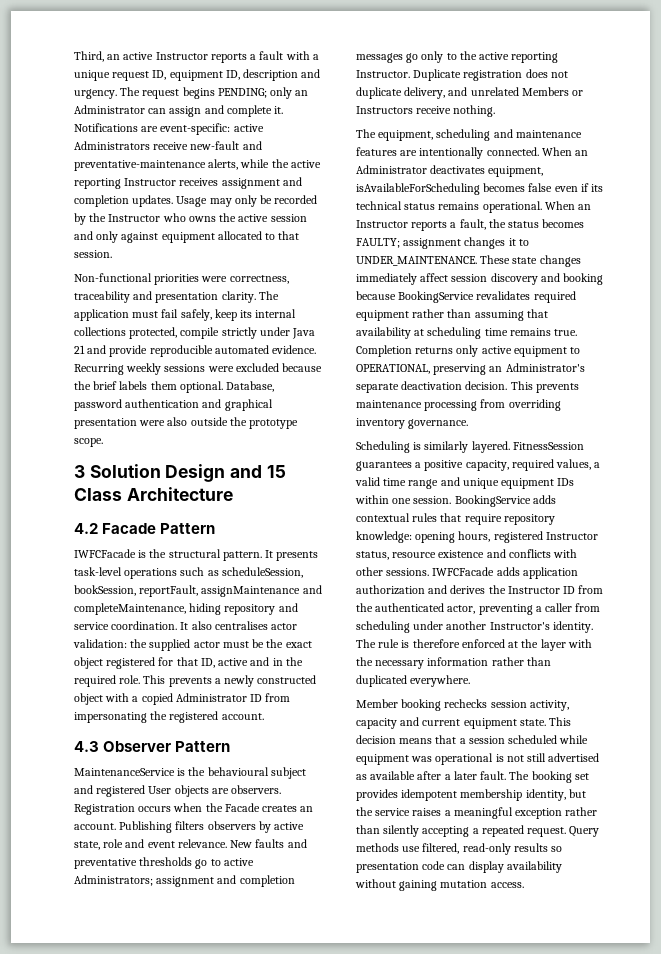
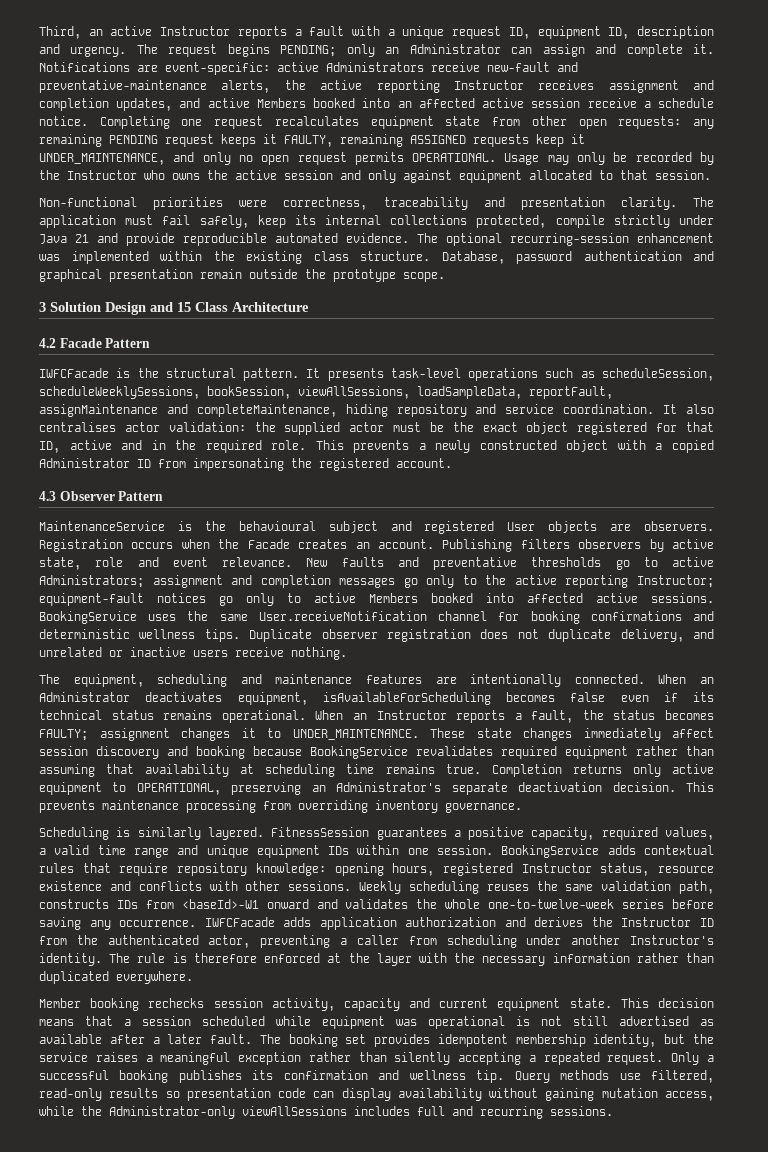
[240,159,270,168] while -> (271, 86) none
[132,195,174,207] updates. -> [116,98,715,111] [39,116,715,129] [39,134,585,147] [39,152,497,165] updates, and active Members booked into an affected active session receive a schedule notice. Completing one request recalculates equipment state from other open requests: any remaining PENDING request keeps it FAULTY, remaining ASSIGNED requests keep it UNDER_MAINTENANCE, and only no open request permits OPERATIONAL.
[74,363,323,375] [74,381,223,393] Recurring weekly sessions were excluded because the brief labels them optional. -> [417,233,714,246] [39,251,430,264] The optional recurring-session enhancement was implemented within the existing class structure.
[139,417,188,426] were also -> [200,269,242,279] remain
[74,585,136,596] bookSession, -> [39,386,522,399] scheduleWeeklySessions, bookSession, viewAllSessions, loadSampleData,
[356,69,462,81] Instructor. Duplicate -> [637,575,714,588] [39,593,714,606] [39,611,714,624] [39,629,378,642] Instructor; equipment-fault notices go only to active Members booked into affected active sessions. BookingService uses the same User.receiveNotification channel for booking confirmations and deterministic wellness tips. Duplicate observer
[521,87,584,96] [356,106,413,114] Members or Instructors -> [109,647,228,657] or inactive users
(430, 572) none -> [359,881,715,894] [39,899,714,909] [39,917,197,930] Weekly scheduling reuses the same validation path, constructs IDs from <baseId>-W1 onward and validates the whole one-to-twelve-week series before saving any occurrence.
(567, 832) none -> [671,1052,714,1065] [39,1070,505,1083] Only a successful booking publishes its confirmation and wellness tip.
[490,882,524,888] access. -> [664,1091,714,1101] [39,1106,613,1119] access, while the Administrator-only viewAllSessions includes full and recurring sessions.

